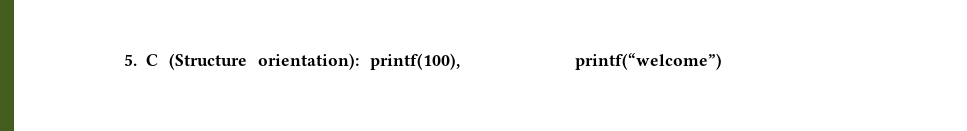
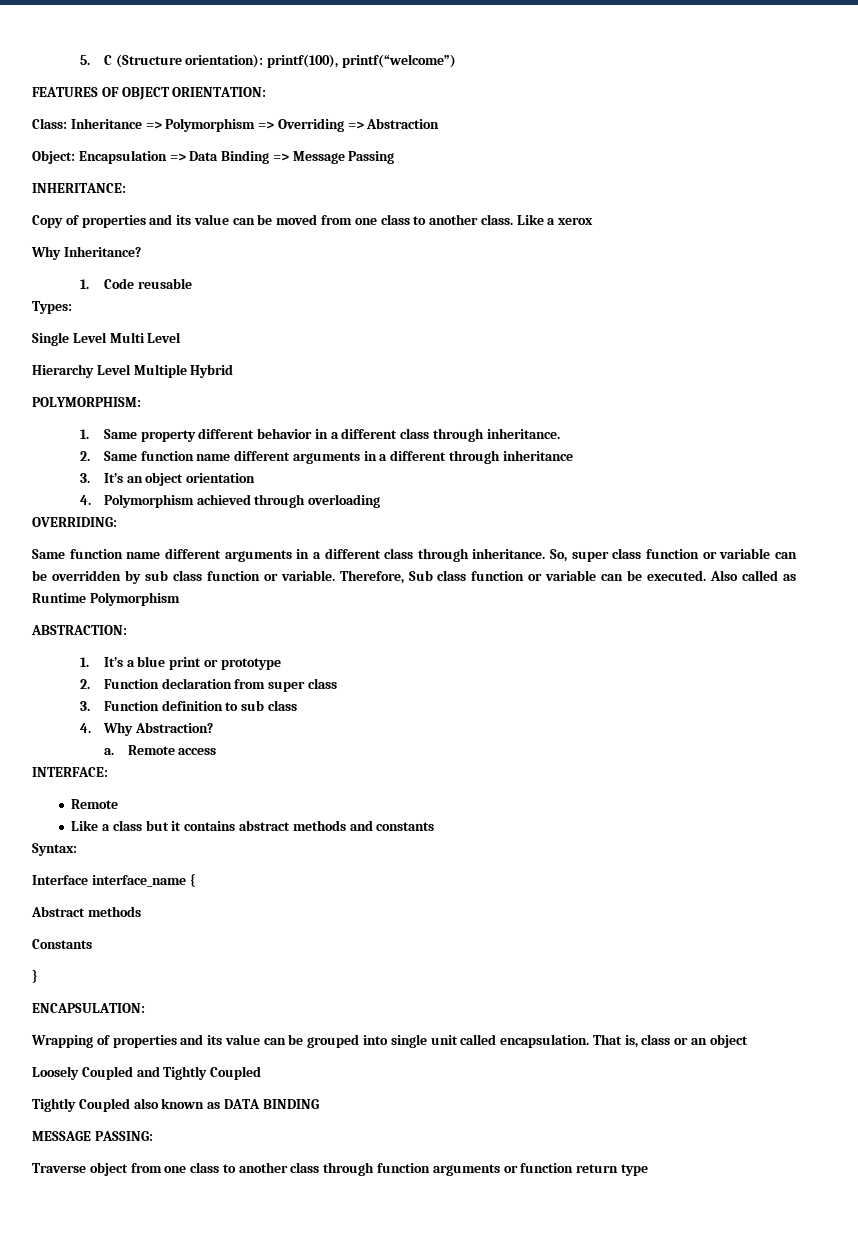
(723, 61) none -> [32,87,267,100] [32,118,440,132] [32,150,395,164] [32,183,126,193] [32,214,594,228] [31,246,141,260] [79,278,192,289] [32,301,72,314] [32,332,182,346] [32,364,234,378] [32,397,141,407] [79,428,560,442] [79,450,573,464] [79,472,256,486] [79,494,381,508] [32,517,117,527] [32,548,797,562] [32,570,796,584] [32,592,180,606] [31,625,127,635] [79,656,281,670] [79,678,337,692] [79,700,297,711] [79,722,213,736] [103,745,217,755] [32,767,108,777] [71,799,119,809] [71,820,435,831] [32,843,77,856] [32,873,196,887] [31,906,141,917] [32,939,92,949] [32,969,38,983] [32,1003,145,1013] [31,1034,748,1048] [32,1066,262,1080] [32,1098,319,1112] [32,1131,153,1141] [32,1162,648,1176] // FEATURES OF OBJECT ORIENTATION: // Class: Inheritance => Polymorphism => Overriding => Abstraction // Object: Encapsulation => Data Binding => Message Passing // INHERITANCE: // Copy of properties and its value can be moved from one class to another class. Like a xerox // Why Inheritance? // 1. Code reusable // Types: // Single Level Multi Level // Hierarchy Level Multiple Hybrid // POLYMORPHISM: // 1. Same property different behavior in a different class through inheritance. // 2. Same function name different arguments in a different through inheritance // 3. It’s an object orientation // 4. Polymorphism achieved through overloading // OVERRIDING: // Same function name different arguments in a different class through inheritance. So, super class function or variable can be overridden by sub class function or variable. Therefore, Sub class function or variable can be executed. Also called as Runtime Polymorphism // ABSTRACTION: // 1. It’s a blue print or prototype // 2. Function declaration from super class // 3. Function definition to sub class // 4. Why Abstraction? // a. Remote access // INTERFACE: // Remote // Like a class but it contains abstract methods and constants // Syntax: // Interface interface_name { // Abstract methods // Constants // } // ENCAPSULATION: // Wrapping of properties and its value can be grouped into single unit called encapsulation. That is, class or an object // Loosely Coupled and Tightly Coupled // Tightly Coupled also known as DATA BINDING // MESSAGE PASSING: // Traverse object from one class to another class through function arguments or function return type

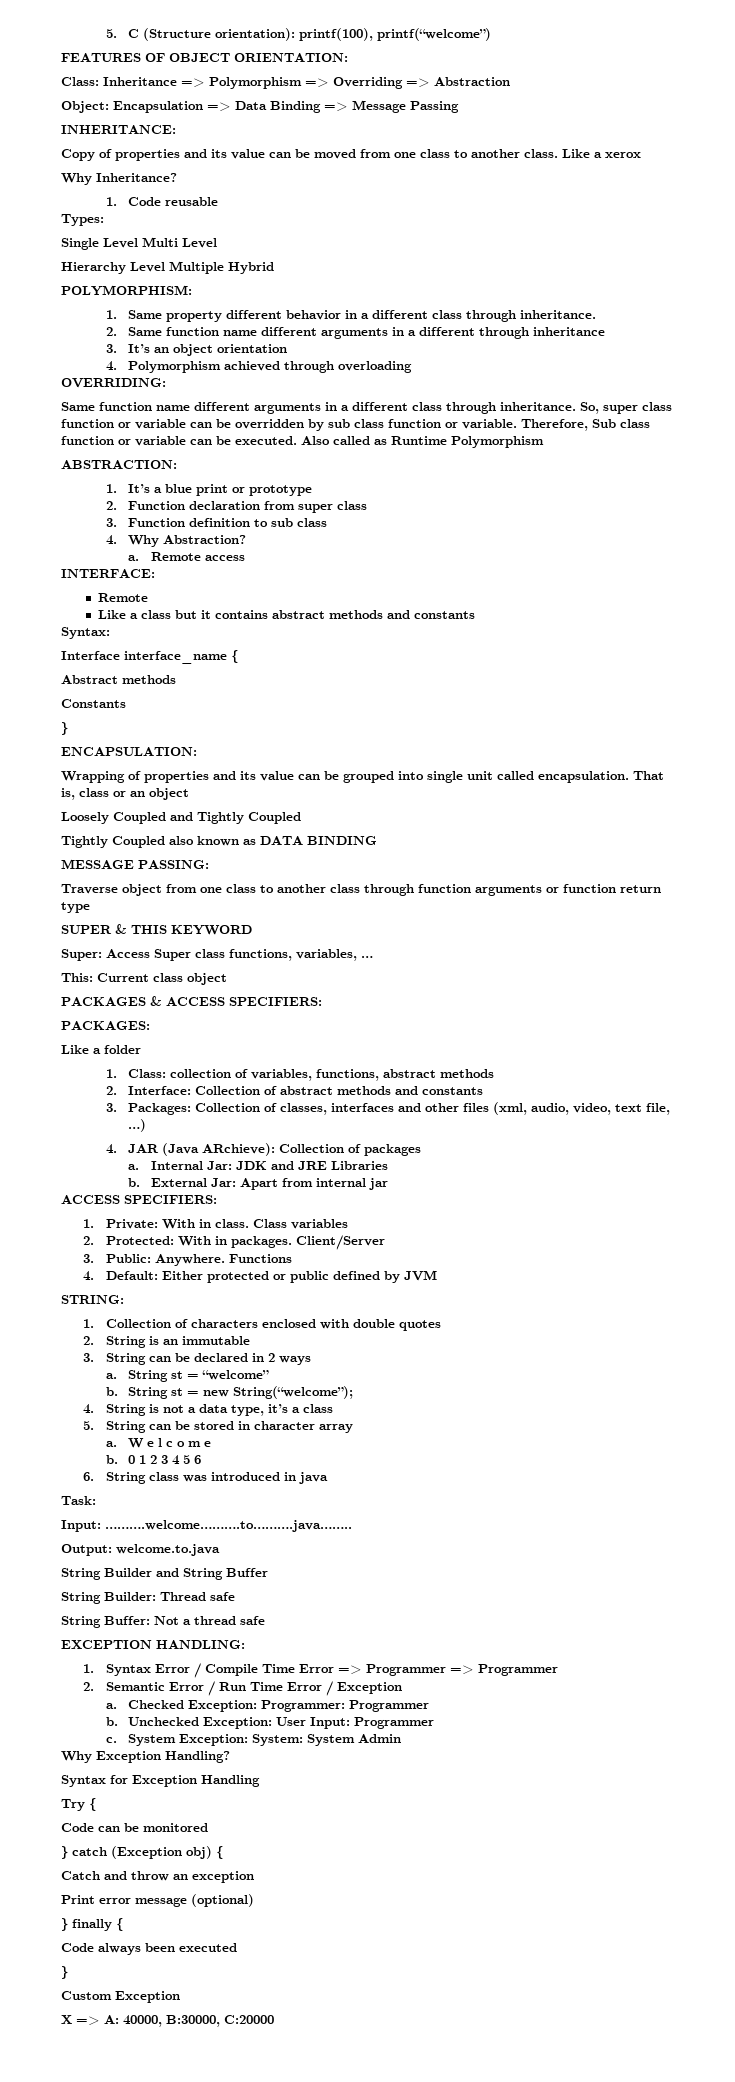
(648, 1170) none -> [61,924,252,935] [61,949,373,961] [61,973,227,985] [61,996,322,1006] [61,1021,150,1030] [61,1045,141,1054] [105,1069,495,1081] [105,1086,484,1095] [105,1102,671,1115] [128,1119,147,1132] [105,1143,422,1156] [128,1161,388,1170] [128,1178,388,1190] [61,1195,217,1204] [83,1219,348,1229] [83,1235,385,1250] [83,1254,292,1266] [83,1270,437,1283] [61,1295,124,1304] [83,1319,441,1331] [83,1336,250,1348] [83,1353,311,1365] [105,1370,270,1382] [105,1386,354,1399] [83,1404,333,1416] [83,1421,353,1433] [105,1438,212,1448] [105,1455,202,1465] [83,1472,328,1484] [61,1496,96,1505] [61,1520,352,1532] [61,1544,220,1556] [61,1568,268,1580] [61,1592,235,1604] [61,1616,265,1628] [61,1640,245,1649] [83,1663,558,1678] [83,1681,402,1696] [105,1700,430,1712] [105,1717,435,1729] [105,1734,402,1746] [61,1751,230,1763] [61,1775,260,1787] [61,1798,96,1811] [61,1823,208,1832] [61,1846,223,1859] [61,1871,254,1883] [61,1894,254,1907] [61,1918,123,1931] [61,1943,237,1955] [61,1966,68,1979] [61,1991,180,2003] [61,2015,274,2027] // SUPER & THIS KEYWORD // Super: Access Super class functions, variables, … // This: Current class object // PACKAGES & ACCESS SPECIFIERS: // PACKAGES: // Like a folder // 1. Class: collection of variables, functions, abstract methods // 2. Interface: Collection of abstract methods and constants // 3. Packages: Collection of classes, interfaces and other files (xml, audio, video, text file, …) // 4. JAR (Java ARchieve): Collection of packages // a. Internal Jar: JDK and JRE Libraries // b. External Jar: Apart from internal jar // ACCESS SPECIFIERS: // 1. Private: With in class. Class variables // 2. Protected: With in packages. Client/Server // 3. Public: Anywhere. Functions // 4. Default: Either protected or public defined by JVM // STRING: // 1. Collection of characters enclosed with double quotes // 2. String is an immutable // 3. String can be declared in 2 ways // a. String st = “welcome” // b. String st = new String(“welcome”); // 4. String is not a data type, it’s a class // 5. String can be stored in character array // a. W e l c o m e // b. 0 1 2 3 4 5 6 // 6. String class was introduced in java // Task: // Input: ……….welcome……….to……….java…….. // Output: welcome.to.java // String Builder and String Buffer // String Builder: Thread safe // String Buffer: Not a thread safe // EXCEPTION HANDLING: // 1. Syntax Error / Compile Time Error => Programmer => Programmer // 2. Semantic Error / Run Time Error / Exception // a. Checked Exception: Programmer: Programmer // b. Unchecked Exception: User Input: Programmer // c. System Exception: System: System Admin // Why Exception Handling? // Syntax for Exception Handling // Try { // Code can be monitored // } catch (Exception obj) { // Catch and throw an exception // Print error message (optional) // } finally { // Code always been executed // } // Custom Exception // X => A: 40000, B:30000, C:20000

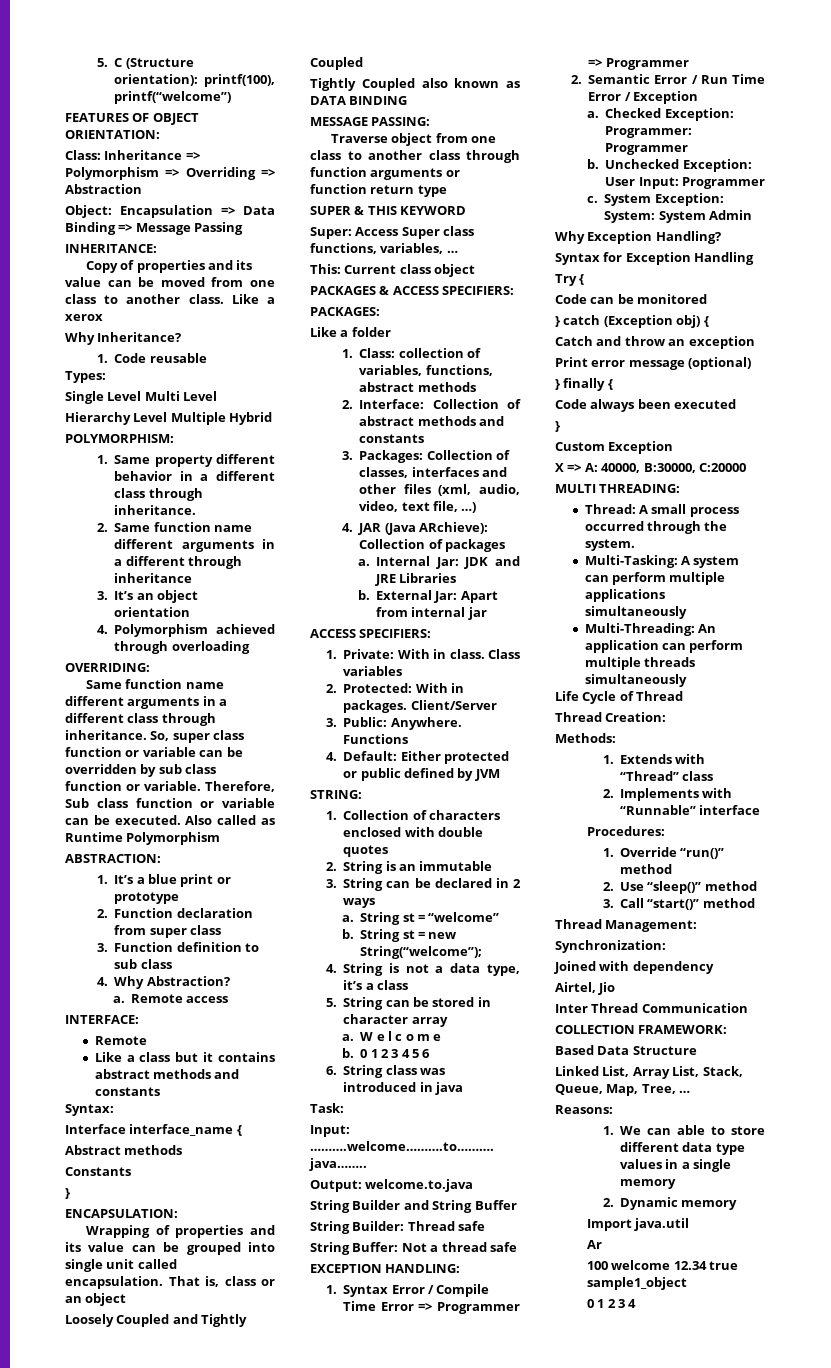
(274, 2019) none -> [555,484,681,493] [584,504,739,517] [584,521,728,534] [584,539,635,551] [584,555,740,568] [584,572,726,585] [584,589,665,602] [584,606,687,619] [584,623,717,636] [584,640,744,653] [584,657,696,670] [584,674,687,687] [555,691,684,704] [555,712,667,722] [555,733,616,743] [602,754,706,764] [620,771,714,781] [602,788,733,801] [620,805,761,815] [586,826,665,836] [602,847,725,859] [620,864,673,874] [602,881,757,894] [602,898,755,910] [555,919,698,932] [555,940,666,953] [554,961,714,974] [555,982,616,995] [555,1003,748,1013] [555,1025,728,1034] [555,1045,697,1055] [555,1066,743,1079] [555,1084,691,1096] [555,1105,613,1114] [602,1125,765,1135] [620,1142,745,1155] [620,1159,732,1172] [620,1179,677,1189] [602,1197,738,1210] [586,1218,690,1231] [586,1240,602,1249] [586,1260,739,1270] [586,1277,687,1290] [586,1299,637,1308] // MULTI THREADING: // Thread: A small process occurred through the system. // Multi-Tasking: A system can perform multiple applications simultaneously // Multi-Threading: An application can perform multiple threads simultaneously // Life Cycle of Thread // Thread Creation: // Methods: // 1. Extends with “Thread” class // 2. Implements with “Runnable” interface // Procedures: // 1. Override “run()” method // 2. Use “sleep()” method // 3. Call “start()” method // Thread Management: // Synchronization: // Joined with dependency // Airtel, Jio // Inter Thread Communication // COLLECTION FRAMEWORK: // Based Data Structure // Linked List, Array List, Stack, Queue, Map, Tree, … // Reasons: // 1. We can able to store different data type values in a single memory // 2. Dynamic memory // Import java.util // Ar // 100 welcome 12.34 true sample1_object // 0 1 2 3 4

